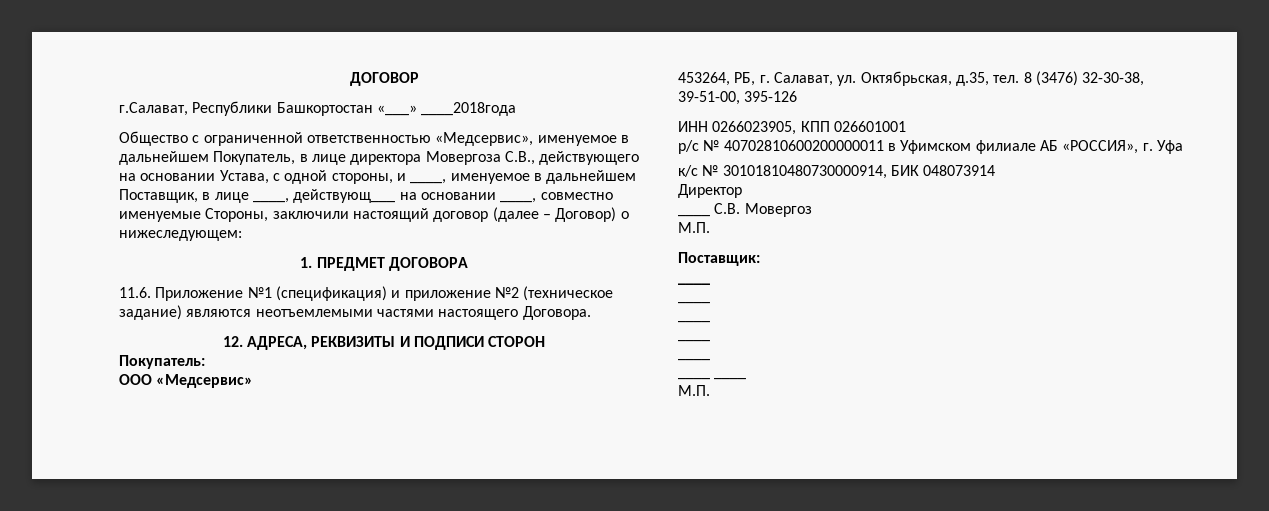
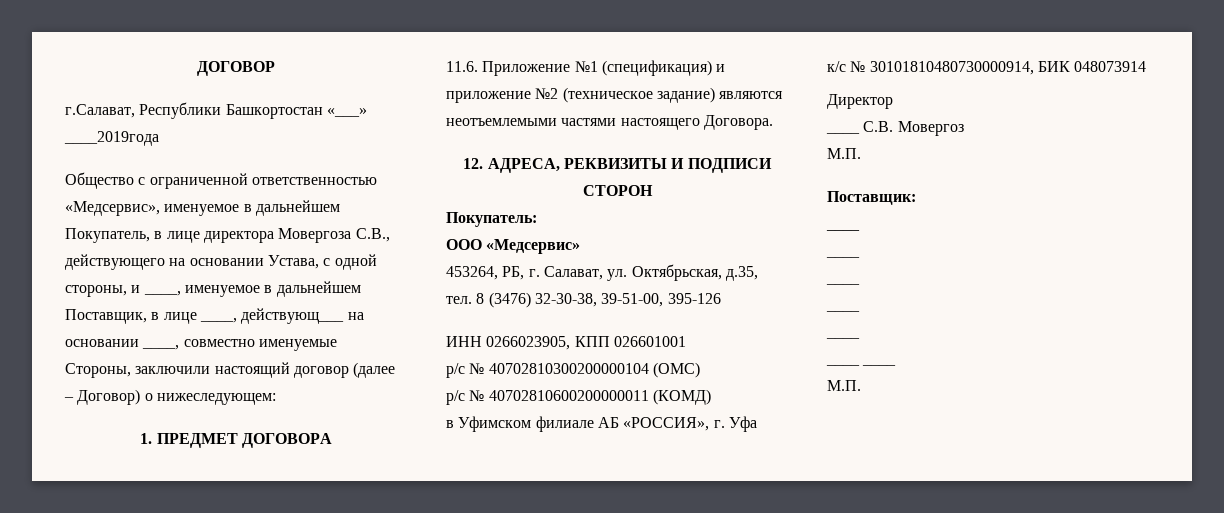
[421,102,517,116] ____2018года -> [64,131,159,146] ____2019года
(906, 126) none -> [446,362,700,378] // р/с № 40702810300200000104 (ОМС)
(884, 145) none -> [652,389,711,405] (КОМД) //

